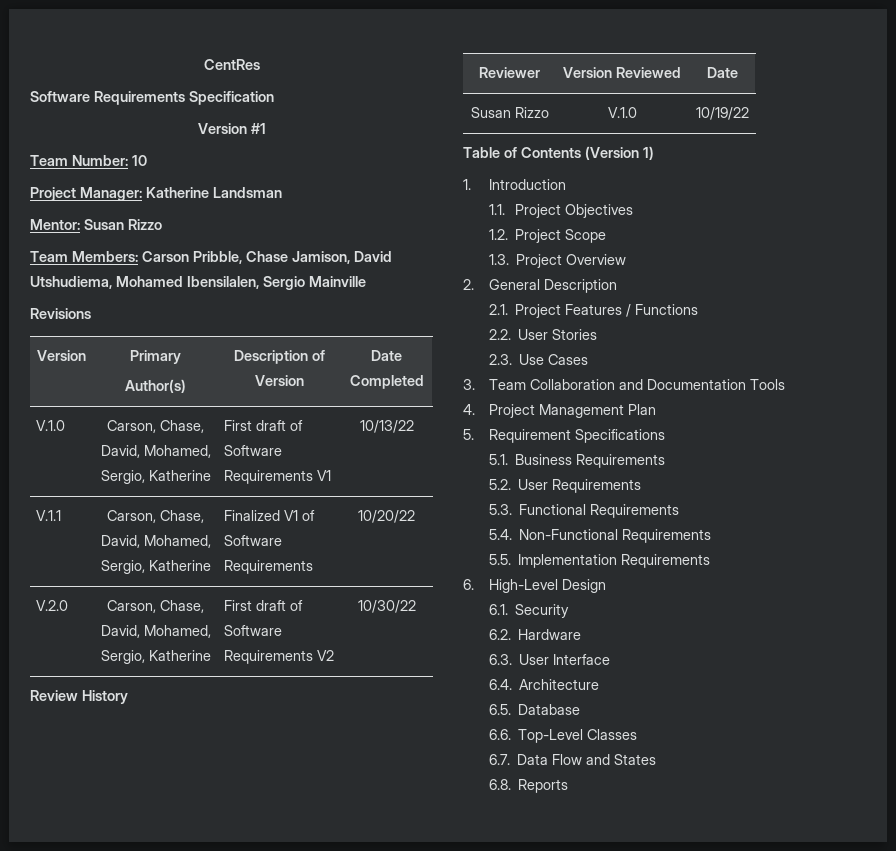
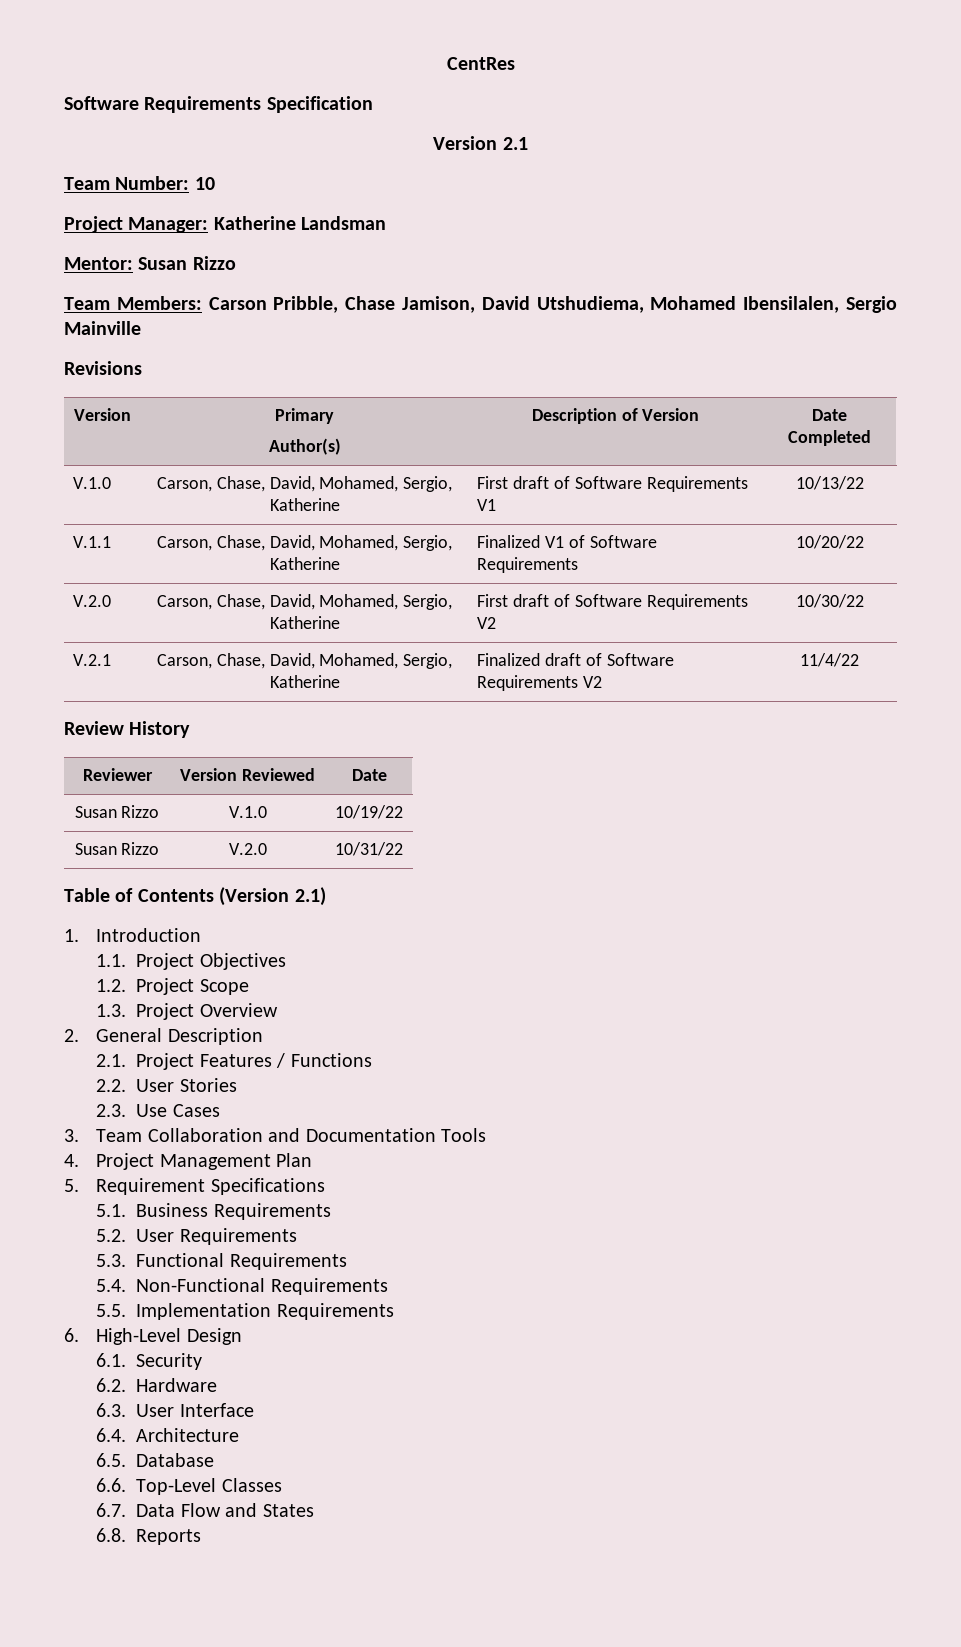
[250,123,266,134] #1 -> [502,137,528,150] 2.1
(416, 606) none -> [73,654,112,666] [156,653,453,669] [269,675,340,688] [477,653,674,666] [477,675,603,691] [800,653,859,667] // V.2.1 | Carson, Chase, David, Mohamed, Sergio, Katherine | Finalized draft of Software Requirements V2 | 11/4/22
(749, 113) none -> [74,842,160,855] [228,843,267,855] [335,842,403,856] // Susan Rizzo | V.2.0 | 10/31/22
[643,146,654,160] 1) -> [294,887,326,906] 2.1)

